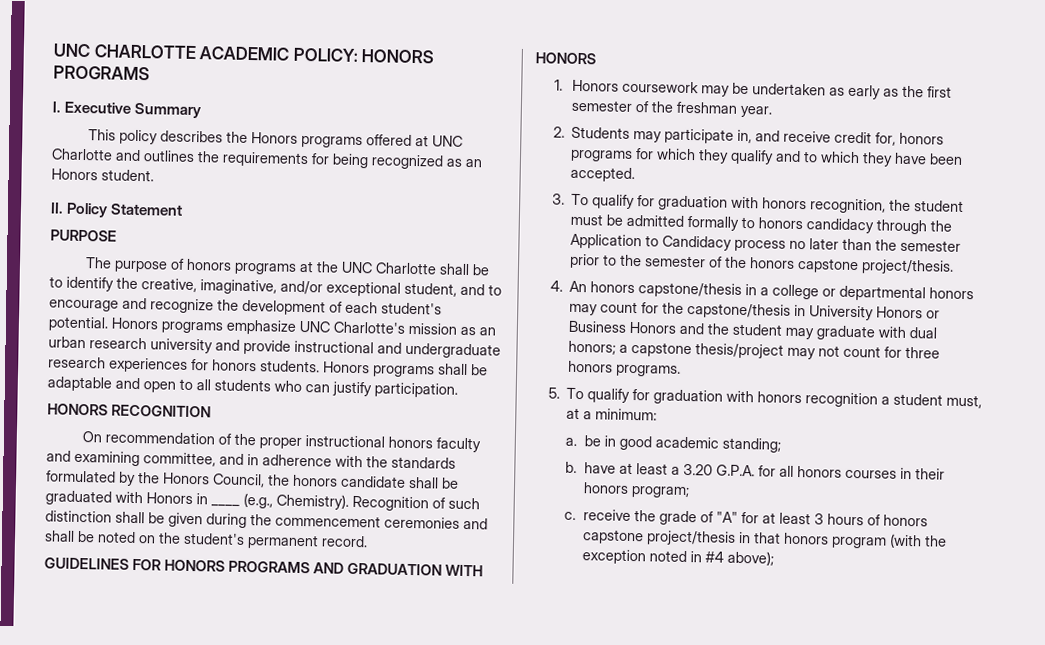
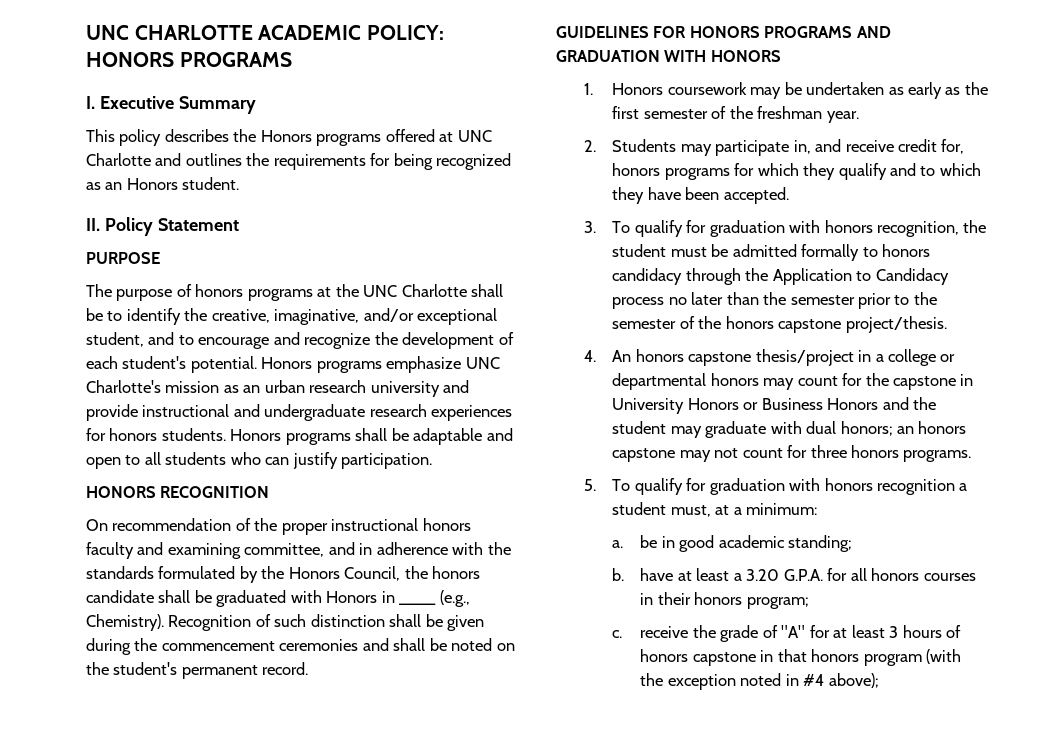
[637,282,742,298] capstone/thesis -> [688,349,854,366] capstone thesis/project
[686,302,791,319] capstone/thesis -> [893,376,957,390] capstone
[618,341,784,359] a capstone thesis/project -> [897,421,967,434] [612,448,676,462] an honors capstone
[645,530,736,546] project/thesis -> (756, 659) none

